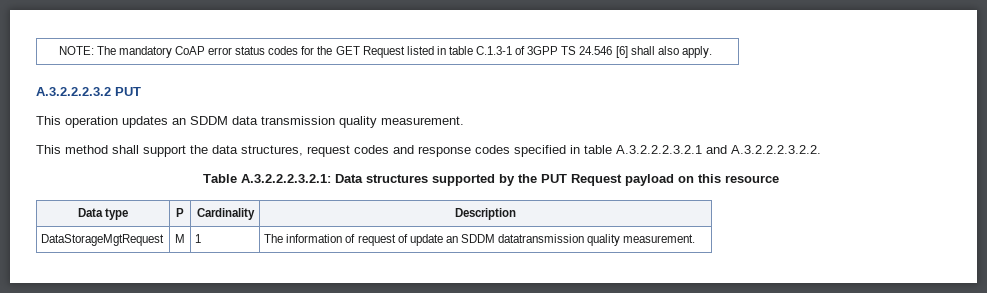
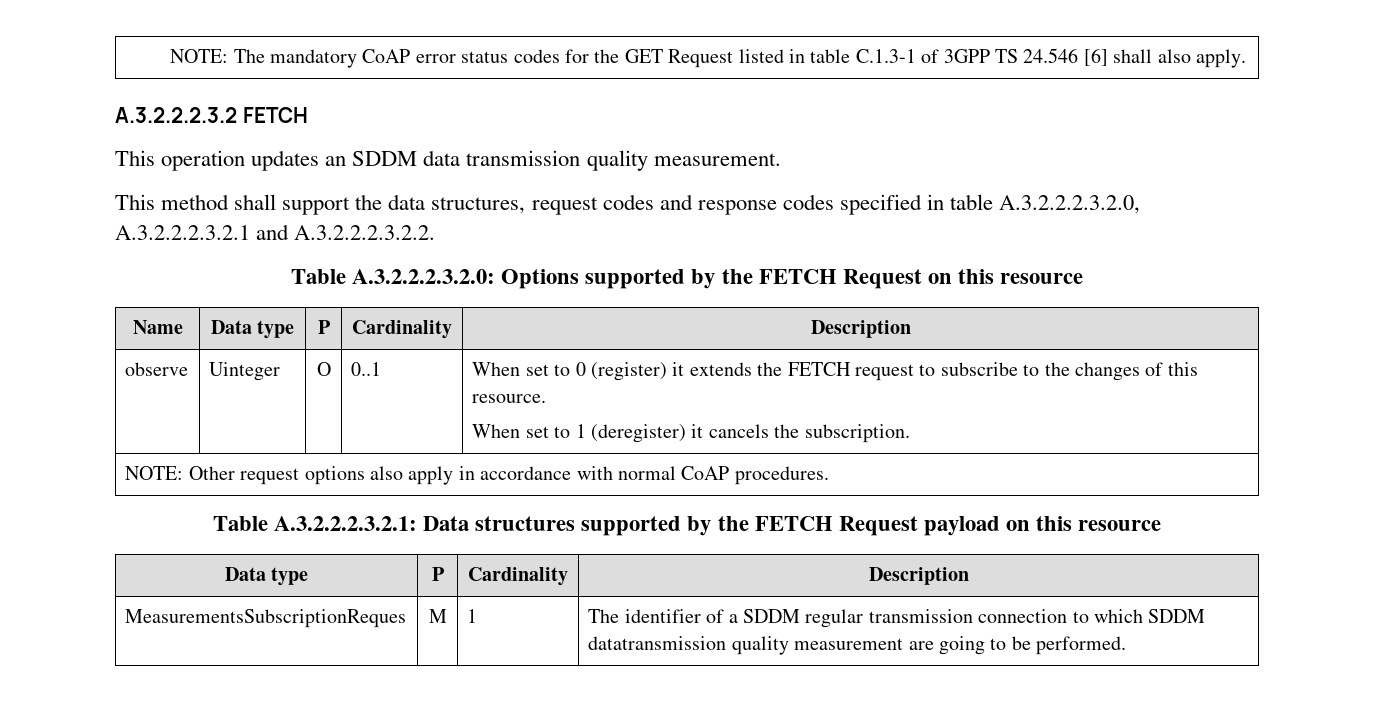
[115,87,141,96] PUT -> [242,107,308,123] FETCH
(612, 149) none -> [999,195,1141,214] A.3.2.2.2.3.2.0,
(821, 149) none -> [291,269,1083,289] [132,320,183,334] [210,320,295,339] [317,320,330,334] [352,320,452,339] [810,320,911,338] [125,362,189,376] [209,362,281,381] [316,362,331,376] [351,362,382,376] [472,362,1198,381] [472,394,547,403] [472,424,910,443] [125,466,829,485] // Table A.3.2.2.2.3.2.0: Options supported by the FETCH Request on this resource // Name | Data type | P | Cardinality | Description // observe | Uinteger | O | 0..1 | When set to 0 (register) it extends the FETCH request to subscribe to the changes of this resource. // When set to 1 (deregister) it cancels the subscription. // NOTE: Other request options also apply in accordance with normal CoAP procedures.
[541,174,567,183] PUT -> [754,516,833,531] FETCH
[41,234,165,246] DataStorageMgtRequest -> [125,609,407,628] MeasurementsSubscriptionReques
[286,234,696,246] information of request of update an SDDM datatransmission quality measurement. -> [624,609,1206,628] [588,636,1127,655] identifier of a SDDM regular transmission connection to which SDDM datatransmission quality measurement are going to be performed.

